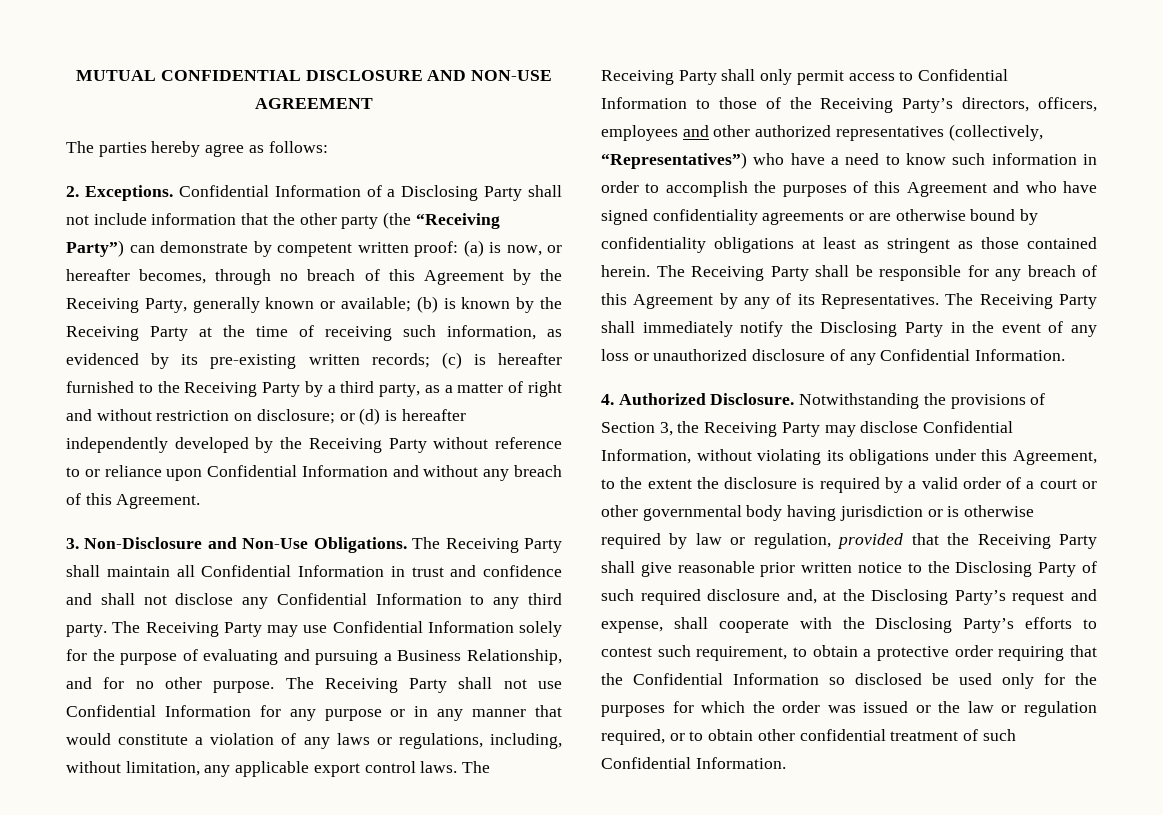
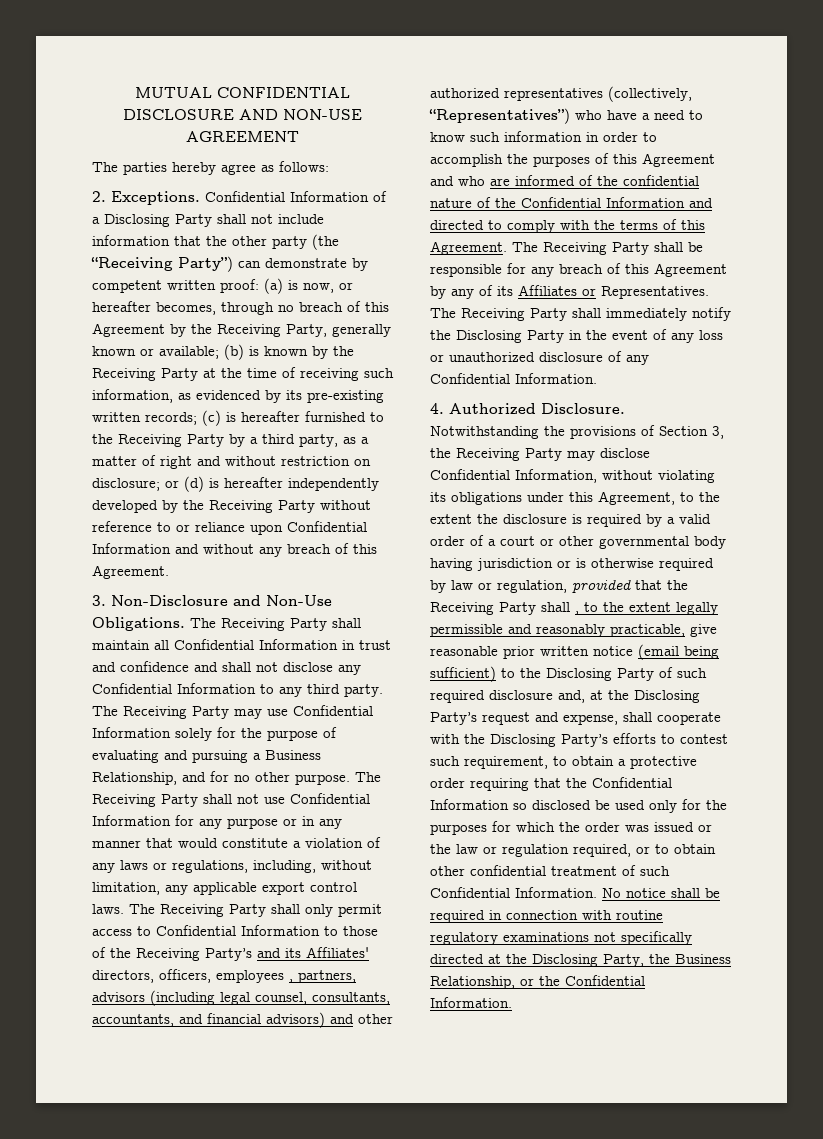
[962,97,1097,112] [601,125,678,141] directors, officers, employees -> [257,947,369,958] [92,969,356,983] [92,990,390,1006] [92,1012,325,1028] and its Affiliates' directors, officers, employees , partners, advisors (including legal counsel, consultants, accountants, and financial advisors)
[1063,181,1097,193] [601,209,1039,225] [601,237,1097,253] [601,265,650,277] have signed confidentiality agreements or are otherwise bound by confidentiality obligations at least as stringent as those contained herein. -> [490,175,699,186] [430,197,713,208] [430,219,705,233] [430,241,507,255] are informed of the confidential nature of the Confidential Information and directed to comply with the terms of this Agreement.
(815, 299) none -> [518,285,596,296] Affiliates or
(635, 567) none -> [575,602,718,615] [430,624,685,637] , to the extent legally permissible and reasonably practicable,
(902, 567) none -> [638,644,719,660] [430,666,496,682] (email being sufficient)
(786, 763) none -> [602,888,720,898] [430,910,663,923] [430,931,692,945] [430,954,731,967] [430,975,645,989] [430,997,512,1008] No notice shall be required in connection with routine regulatory examinations not specifically directed at the Disclosing Party, the Business Relationship, or the Confidential Information.

